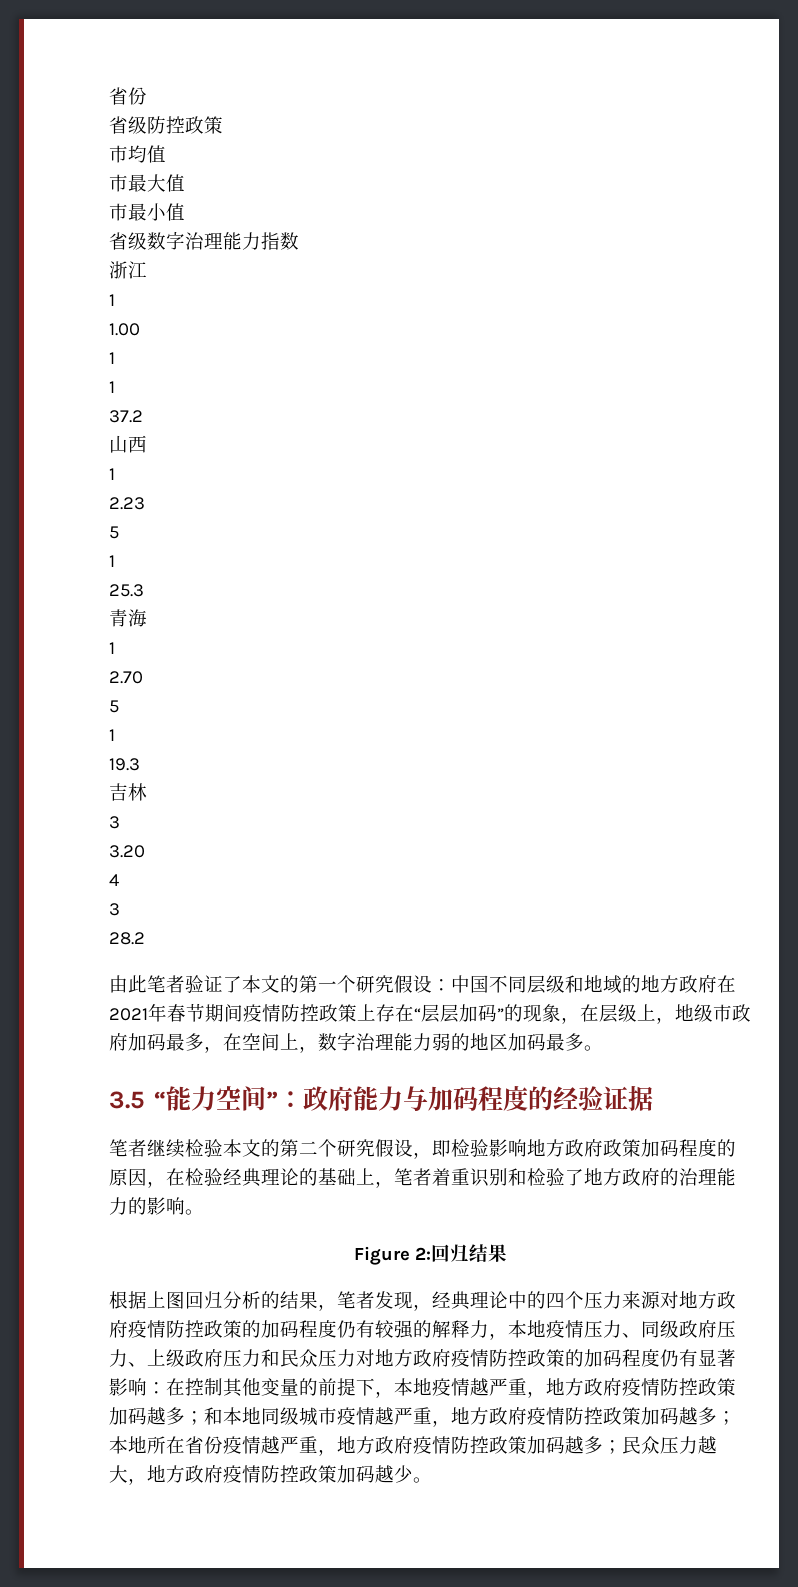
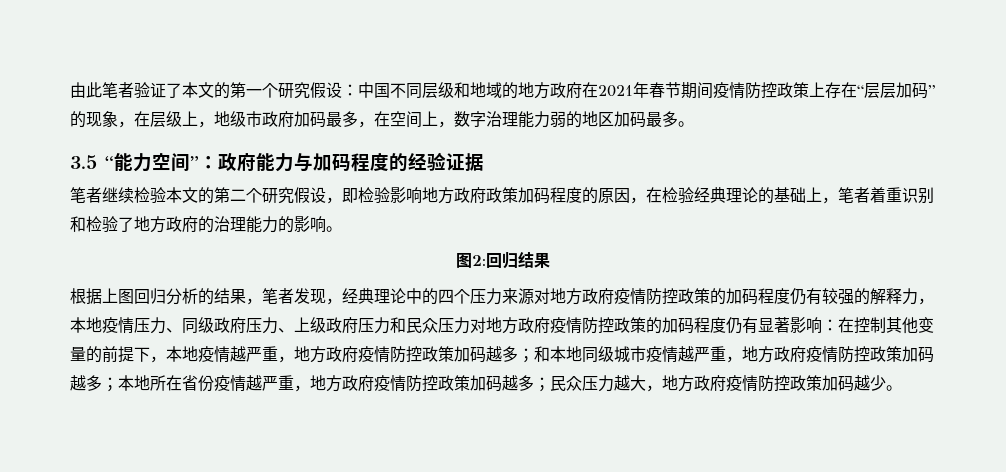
[109,87,147,105] [109,116,223,134] [109,145,166,163] [109,174,185,192] [109,203,185,221] [109,231,299,250] [109,261,147,279] [109,294,115,306] [109,323,140,336] [109,352,115,364] [109,381,115,393] [109,410,143,423] [109,435,147,453] [109,468,115,480] [109,497,145,510] [109,526,119,539] [109,555,115,567] [109,584,144,597] [109,609,147,627] [109,642,115,654] [109,671,143,684] [109,700,119,713] [109,729,115,741] [109,758,140,771] [109,783,147,801] [109,816,120,829] [109,845,145,858] [109,874,119,886] [109,903,120,916] [109,932,145,945] 省份 // 省级防控政策 // 市均值 // 市最大值 // 市最小值 // 省级数字治理能力指数 // 浙江 // 1 // 1.00 // 1 // 1 // 37.2 // 山西 // 1 // 2.23 // 5 // 1 // 25.3 // 青海 // 1 // 2.70 // 5 // 1 // 19.3 // 吉林 // 3 // 3.20 // 4 // 3 // 28.2 // -> (70, 90) none
[354,1246,411,1265] Figure -> [456,253,472,268] 图

